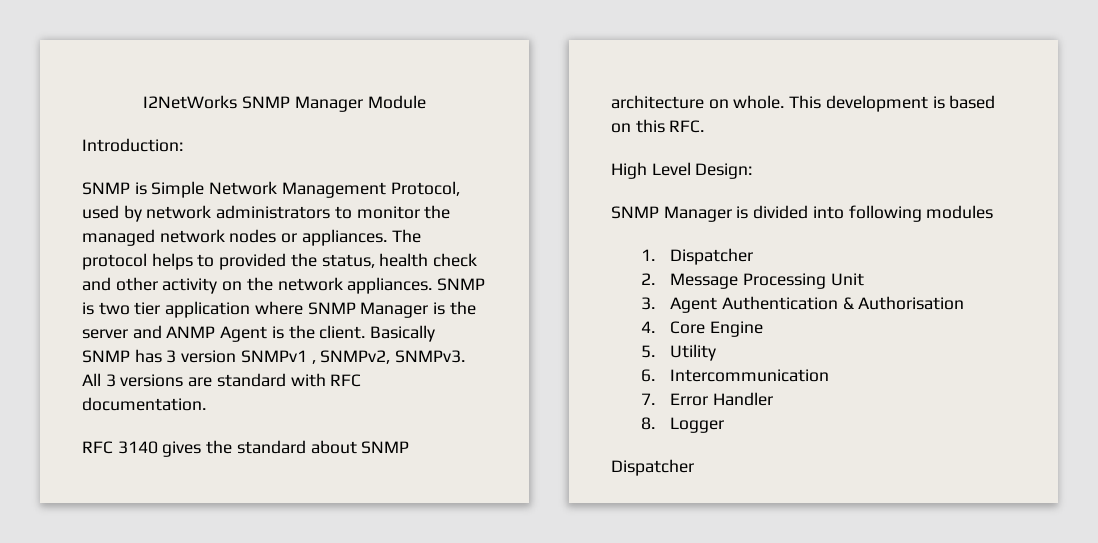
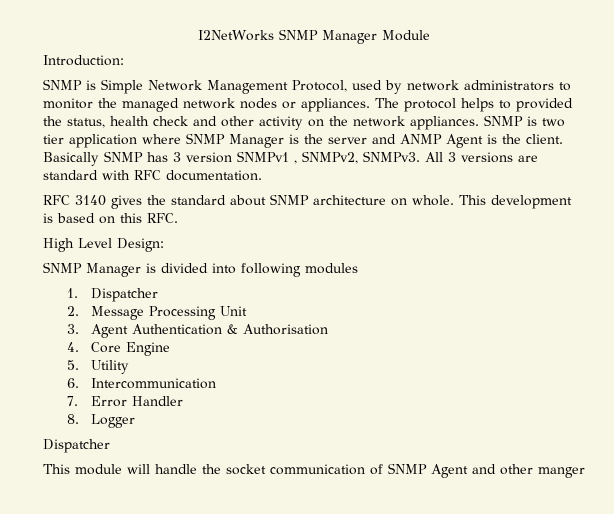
(694, 467) none -> [43,463,585,478] // This module will handle the socket communication of SNMP Agent and other manger

